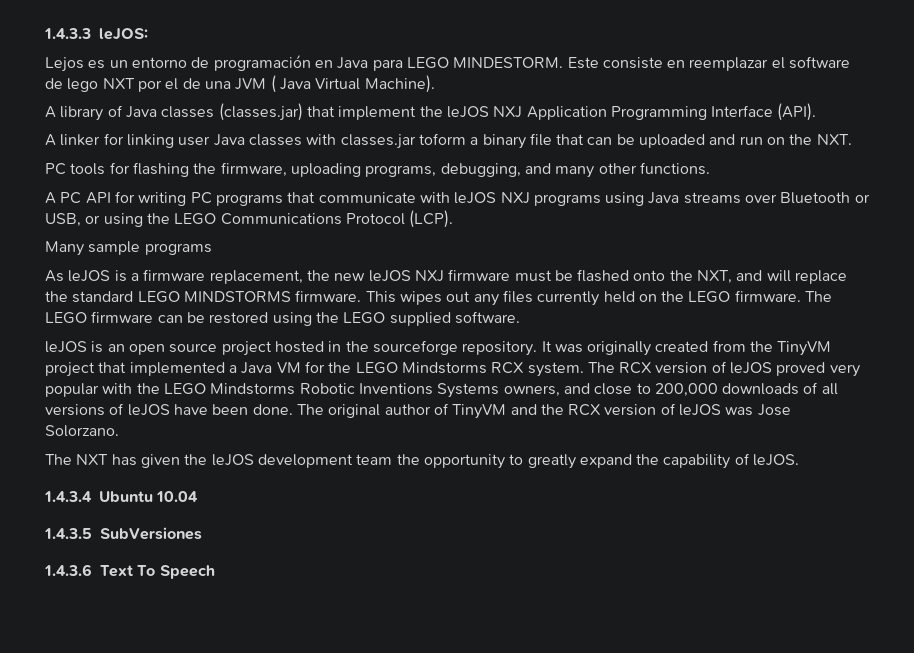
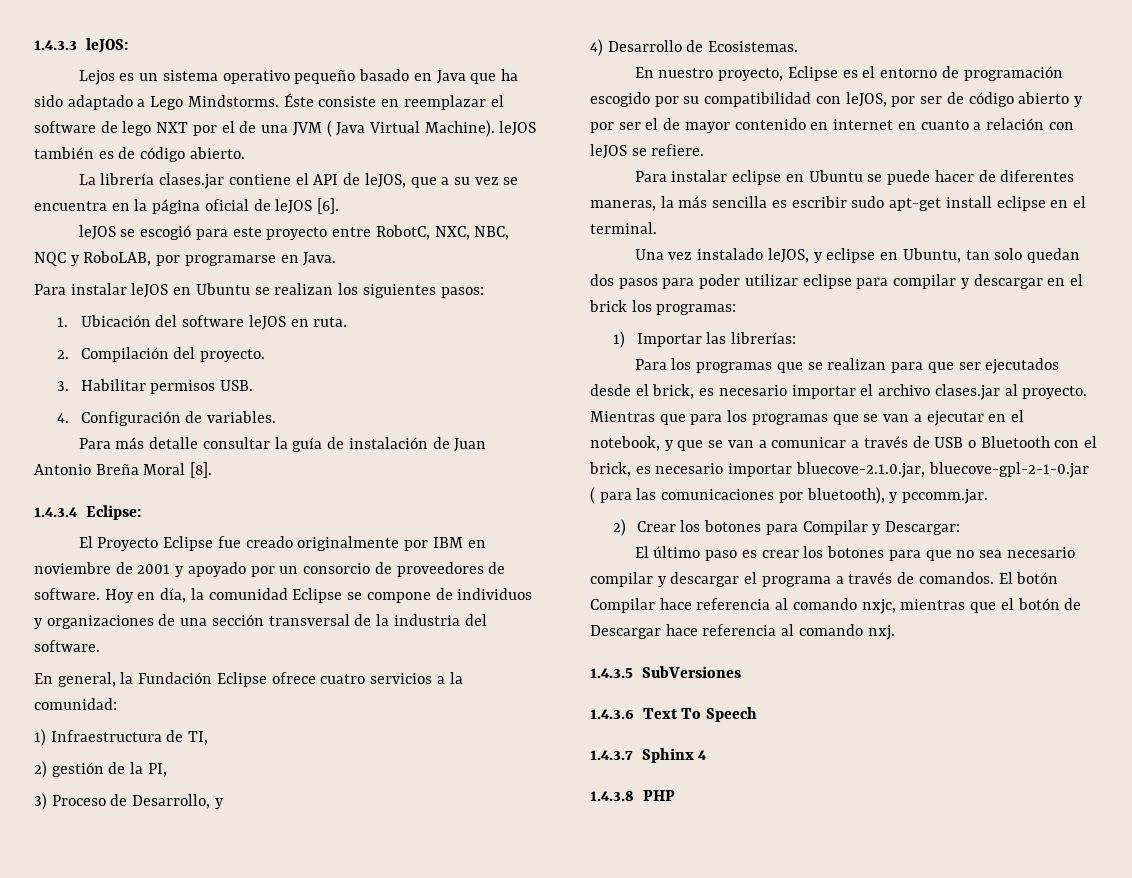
[131,55,599,71] entorno de programación en Java para LEGO MINDESTORM. Este -> [162,69,518,84] [34,93,314,110] sistema operativo pequeño basado en Java que ha sido adaptado a Lego Mindstorms. Éste
[45,103,817,121] [45,133,852,149] [45,162,710,178] [45,191,870,206] [45,210,454,228] [45,241,212,256] [45,269,848,284] [45,290,833,306] [45,311,520,326] [45,340,832,356] [45,361,860,377] [45,382,838,398] [45,403,791,419] [45,425,119,437] [45,453,800,469] [44,491,199,502] // A library of Java classes (classes.jar) that implement the leJOS NXJ Application Programming Interface (API). // A linker for linking user Java classes with classes.jar toform a binary file that can be uploaded and run on the NXT. // PC tools for flashing the firmware, uploading programs, debugging, and many other functions. // A PC API for writing PC programs that communicate with leJOS NXJ programs using Java streams over Bluetooth or USB, or using the LEGO Communications Protocol (LCP). // Many sample programs // As leJOS is a firmware replacement, the new leJOS NXJ firmware must be flashed onto the NXT, and will replace the standard LEGO MINDSTORMS firmware. This wipes out any files currently held on the LEGO firmware. The LEGO firmware can be restored using the LEGO supplied software. // leJOS is an open source project hosted in the sourceforge repository. It was originally created from the TinyVM project that implemented a Java VM for the LEGO Mindstorms RCX system. The RCX version of leJOS proved very popular with the LEGO Mindstorms Robotic Inventions Systems owners, and close to 200,000 downloads of all versions of leJOS have been done. The original author of TinyVM and the RCX version of leJOS was Jose Solorzano. // The NXT has given the leJOS development team the opportunity to greatly expand the capability of leJOS. // 1.4.3.4 Ubuntu 10.04 -> [499,121,537,136] [34,147,245,162] [78,173,519,189] [34,198,340,214] [78,225,510,240] [34,251,337,266] [34,283,484,298] [57,315,348,330] [57,347,266,362] [57,379,254,394] [57,411,277,426] [78,437,487,452] [34,462,213,478] [34,505,141,520] [78,536,486,551] [34,562,506,577] [34,588,533,603] [34,614,487,629] [34,640,100,652] [34,672,463,687] [34,698,117,710] [34,729,209,746] [34,761,167,778] [34,793,224,810] [590,39,799,56] [634,66,1063,81] [590,92,1083,107] [590,118,1074,133] [590,144,705,159] [634,170,1075,185] [590,196,1086,211] [590,222,657,234] [634,248,1080,263] [590,274,1083,289] [589,300,737,315] [613,331,797,348] [634,358,1060,374] [590,384,1088,400] [590,410,1024,426] [590,436,1098,451] [589,462,1089,478] [590,487,989,504] [613,519,961,536] [634,546,1075,561] [590,572,1059,587] [590,598,1082,614] [590,624,895,640] leJOS también es de código abierto. // La librería clases.jar contiene el API de leJOS, que a su vez se encuentra en la página oficial de leJOS [6]. // leJOS se escogió para este proyecto entre RobotC, NXC, NBC, NQC y RoboLAB, por programarse en Java. // Para instalar leJOS en Ubuntu se realizan los siguientes pasos: // 1. Ubicación del software leJOS en ruta. // 2. Compilación del proyecto. // 3. Habilitar permisos USB. // 4. Configuración de variables. // Para más detalle consultar la guía de instalación de Juan Antonio Breña Moral [8]. // 1.4.3.4 Eclipse: // El Proyecto Eclipse fue creado originalmente por IBM en noviembre de 2001 y apoyado por un consorcio de proveedores de software. Hoy en día, la comunidad Eclipse se compone de individuos y organizaciones de una sección transversal de la industria del software. // En general, la Fundación Eclipse ofrece cuatro servicios a la comunidad: // 1) Infraestructura de TI, // 2) gestión de la PI, // 3) Proceso de Desarrollo, y // 4) Desarrollo de Ecosistemas. // En nuestro proyecto, Eclipse es el entorno de programación escogido por su compatibilidad con leJOS, por ser de código abierto y por ser el de mayor contenido en internet en cuanto a relación con leJOS se refiere. // Para instalar eclipse en Ubuntu se puede hacer de diferentes maneras, la más sencilla es escribir sudo apt-get install eclipse en el terminal. // Una vez instalado leJOS, y eclipse en Ubuntu, tan solo quedan dos pasos para poder utilizar eclipse para compilar y descargar en el brick los programas: // 1) Importar las librerías: // Para los programas que se realizan para que ser ejecutados desde el brick, es necesario importar el archivo clases.jar al proyecto. Mientras que para los programas que se van a ejecutar en el notebook, y que se van a comunicar a través de USB o Bluetooth con el brick, es necesario importar bluecove-2.1.0.jar, bluecove-gpl-2-1-0.jar ( para las comunicaciones por bluetooth), y pccomm.jar. // 2) Crear los botones para Compilar y Descargar: // El último paso es crear los botones para que no sea necesario compilar y descargar el programa a través de comandos. El botón Compilar hace referencia al comando nxjc, mientras que el botón de Descargar hace referencia al comando nxj.
(215, 572) none -> [590,748,708,763] [590,790,675,801] // 1.4.3.7 Sphinx 4 // 1.4.3.8 PHP

